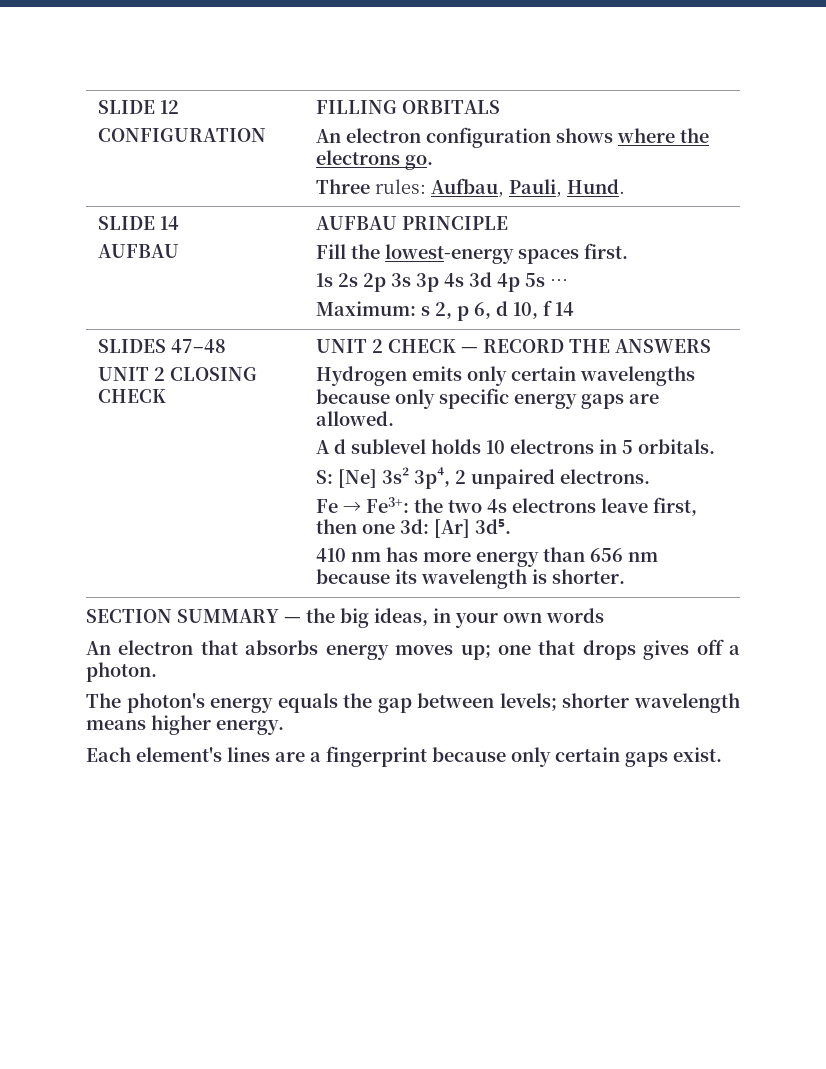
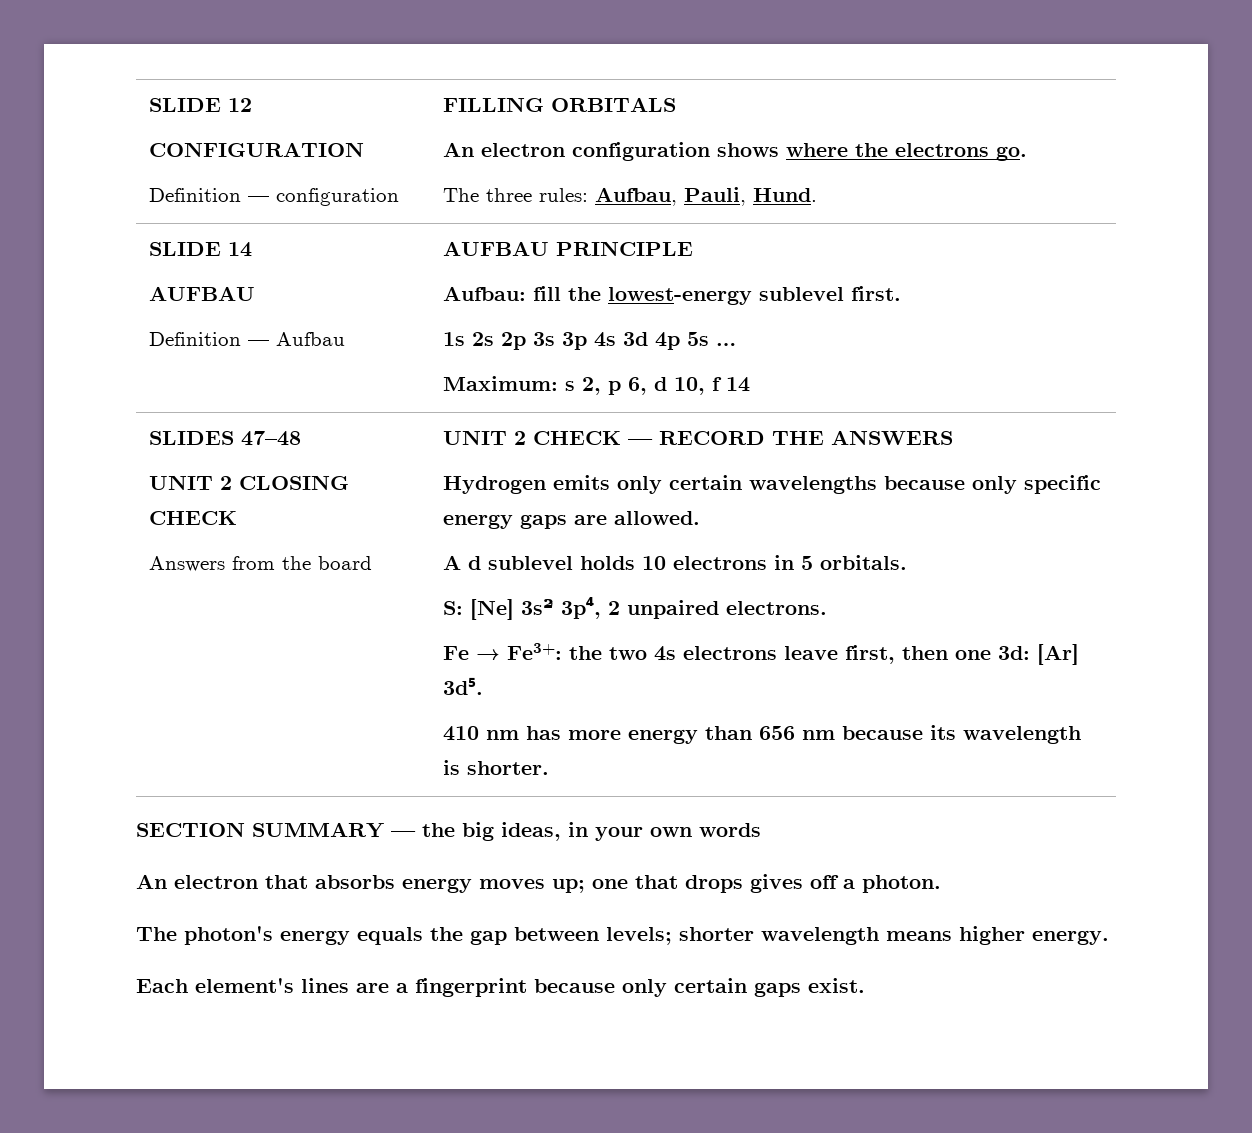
(266, 135) none -> [149,188,400,206] // Definition — configuration
[315,179,370,194] Three -> [443,188,533,202] The three
(179, 251) none -> [149,332,346,346] // Definition — Aufbau
[315,244,346,259] Fill -> [443,286,562,301] Aufbau: fill
[517,249,579,264] spaces -> [759,287,845,301] sublevel
(166, 396) none -> [149,556,373,572] // Answers from the board

